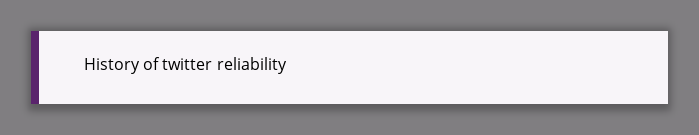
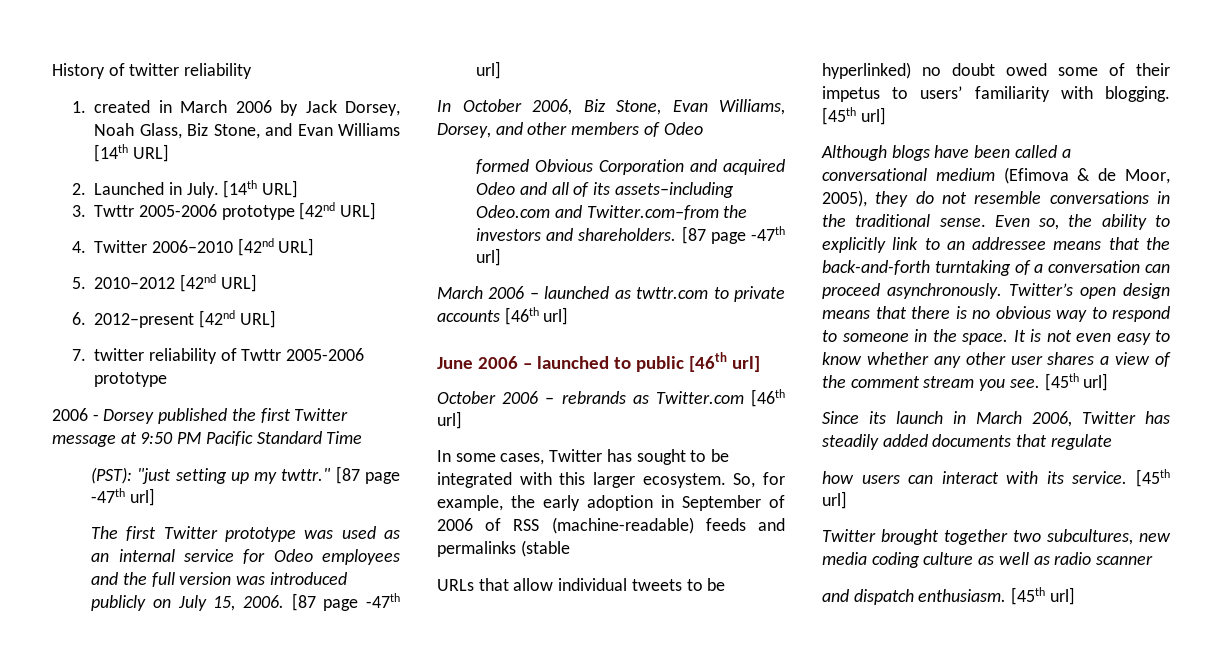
(287, 65) none -> [71,100,400,116] [94,123,400,139] [94,144,170,162] [71,180,299,198] [71,202,377,220] [71,238,315,256] [71,274,257,292] [71,310,276,328] [71,348,365,364] [94,372,168,387] [52,408,349,424] [52,431,363,447] [91,466,400,484] [91,488,155,506] [91,526,400,542] [91,549,401,565] [91,572,347,587] [91,593,400,611] [476,61,502,79] [437,99,785,115] [437,122,703,138] [476,159,785,175] [476,182,734,198] [476,205,748,220] [476,226,785,244] [476,248,502,266] [437,286,785,302] [437,307,569,325] [437,352,760,372] [437,389,785,407] [437,411,462,429] [437,449,730,465] [437,472,785,488] [437,495,785,511] [437,517,785,534] [437,540,570,557] [437,578,726,591] [822,62,1170,79] [822,86,1170,102] [822,107,886,125] [821,145,1071,161] [822,167,1170,184] [822,190,1170,207] [822,214,1170,230] [822,237,1170,253] [822,260,1170,276] [822,283,1170,299] [822,306,1170,322] [822,329,1170,345] [822,352,1171,368] [822,373,1109,391] [822,411,1170,427] [822,434,1112,450] [822,469,1170,487] [822,491,847,509] [822,529,1171,545] [822,552,1154,568] [822,587,1075,605] // 1. created in March 2006 by Jack Dorsey, Noah Glass, Biz Stone, and Evan Williams [14th URL] // 2. Launched in July. [14th URL] // 3. Twttr 2005-2006 prototype [42nd URL] // 4. Twitter 2006–2010 [42nd URL] // 5. 2010–2012 [42nd URL] // 6. 2012–present [42nd URL] // 7. twitter reliability of Twttr 2005-2006 prototype // 2006 - Dorsey published the first Twitter message at 9:50 PM Pacific Standard Time // (PST): "just setting up my twttr." [87 page -47th url] // The first Twitter prototype was used as an internal service for Odeo employees and the full version was introduced publicly on July 15, 2006. [87 page -47th url] // In October 2006, Biz Stone, Evan Williams, Dorsey, and other members of Odeo // formed Obvious Corporation and acquired Odeo and all of its assets–including Odeo.com and Twitter.com–from the investors and shareholders. [87 page -47th url] // March 2006 – launched as twttr.com to private accounts [46th url] // June 2006 – launched to public [46th url] // October 2006 – rebrands as Twitter.com [46th url] // In some cases, Twitter has sought to be integrated with this larger ecosystem. So, for example, the early adoption in September of 2006 of RSS (machine-readable) feeds and permalinks (stable // URLs that allow individual tweets to be hyperlinked) no doubt owed some of their impetus to users’ familiarity with blogging. [45th url] // Although blogs have been called a conversational medium (Efimova & de Moor, 2005), they do not resemble conversations in the traditional sense. Even so, the ability to explicitly link to an addressee means that the back-and-forth turntaking of a conversation can proceed asynchronously. Twitter’s open design means that there is no obvious way to respond to someone in the space. It is not even easy to know whether any other user shares a view of the comment stream you see. [45th url] // Since its launch in March 2006, Twitter has steadily added documents that regulate // how users can interact with its service. [45th url] // Twitter brought together two subcultures, new media coding culture as well as radio scanner // and dispatch enthusiasm. [45th url]

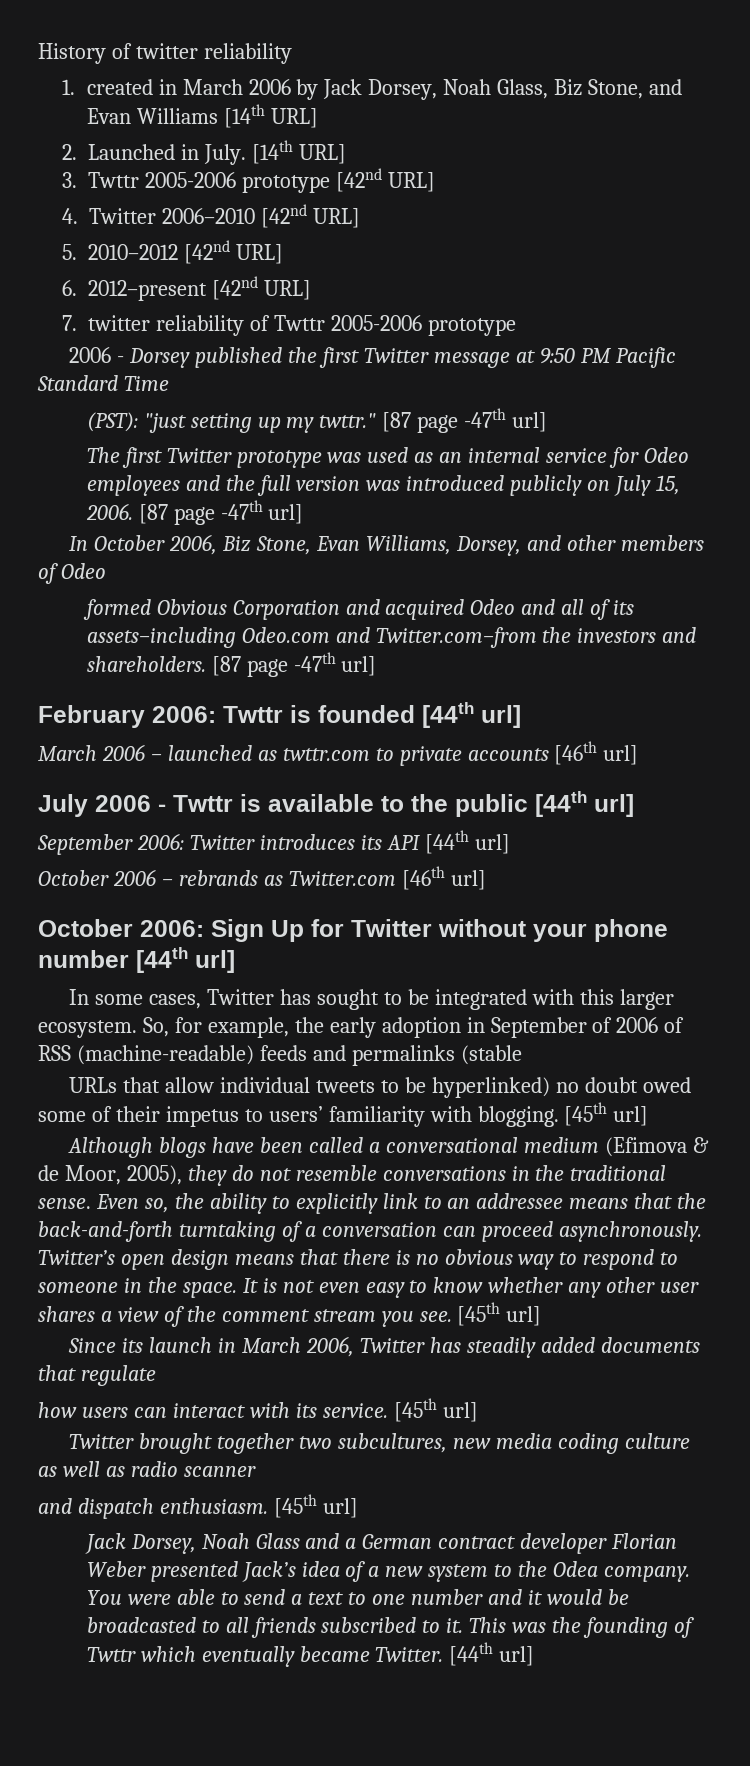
(502, 257) none -> [38,702,521,728] // February 2006: Twttr is founded [44th url]
[437,352,727,372] June 2006 – launched to public [46th -> [38,791,634,817] [37,830,469,855] July 2006 - Twttr is available to the public [44th url] // September 2006: Twitter introduces its API [44th
(462, 420) none -> [38,919,668,942] [38,947,235,973] // October 2006: Sign Up for Twitter without your phone number [44th url]
(1075, 596) none -> [84,1533,678,1554] [86,1561,691,1582] [86,1589,629,1605] [86,1617,695,1638] [86,1642,535,1667] // Jack Dorsey, Noah Glass and a German contract developer Florian Weber presented Jack’s idea of a new system to the Odea company. You were able to send a text to one number and it would be broadcasted to all friends subscribed to it. This was the founding of Twttr which eventually became Twitter. [44th url]

